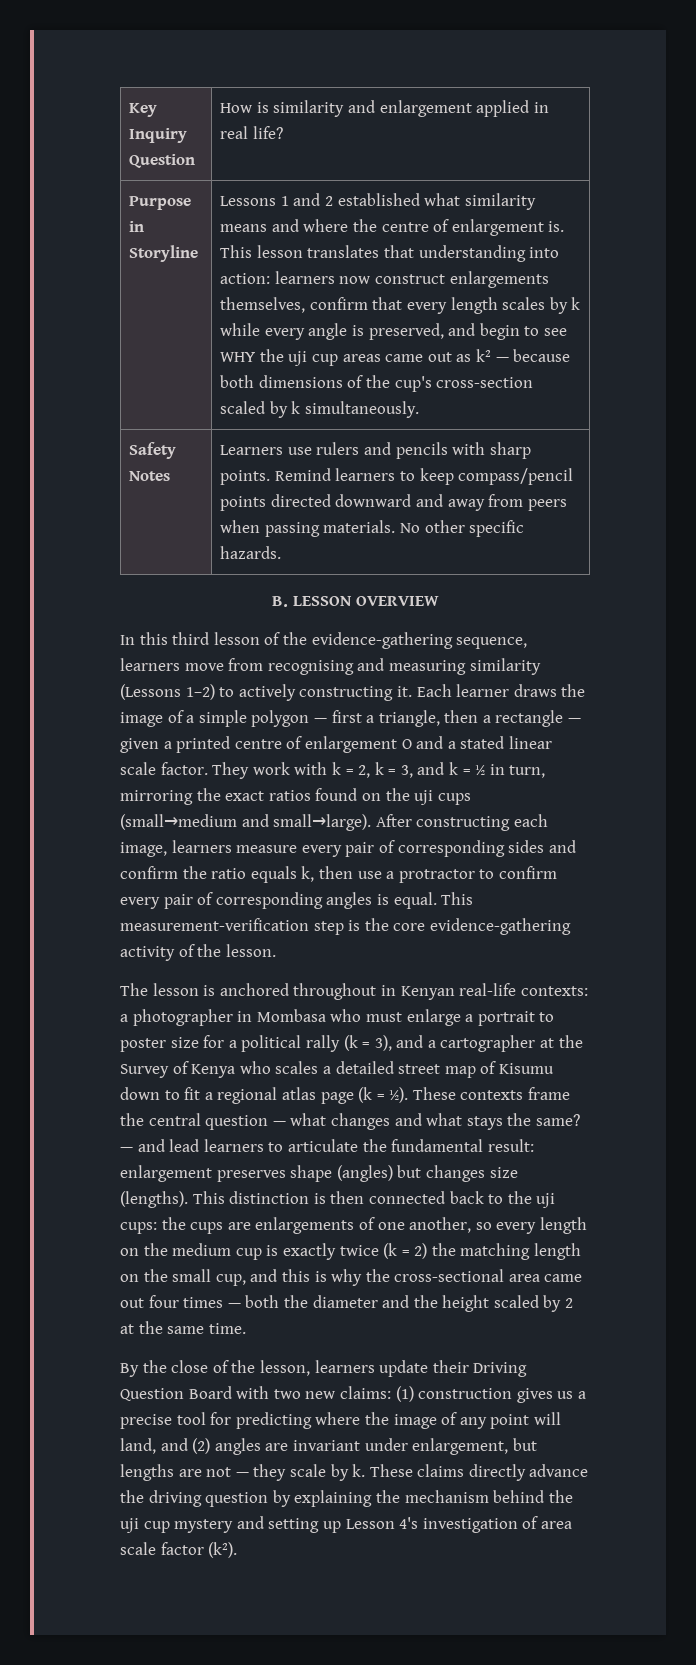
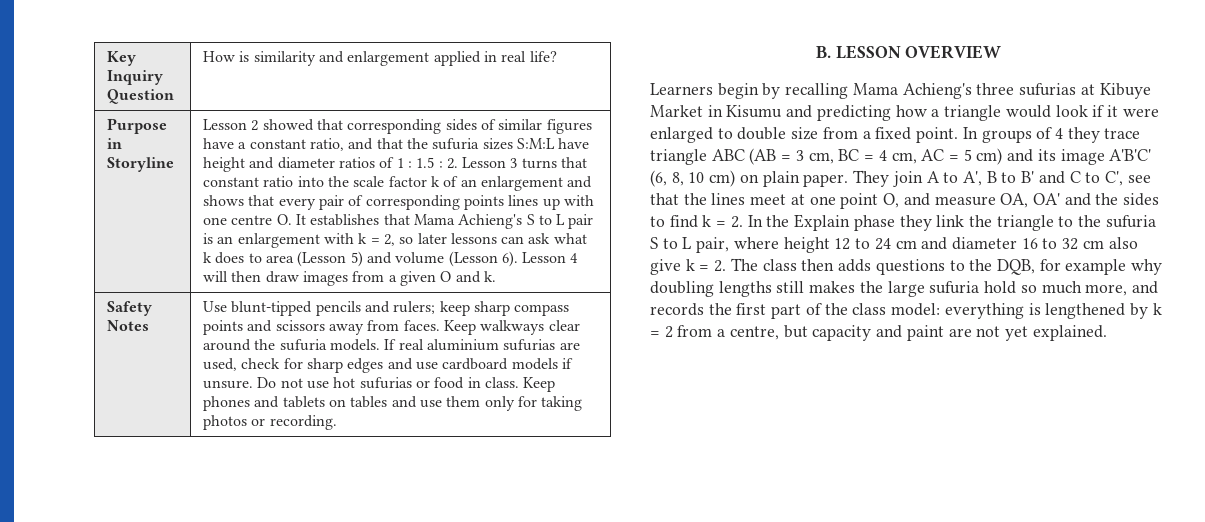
[220,193,536,210] [220,219,565,236] [220,245,560,262] [220,271,549,288] [220,297,581,314] [220,323,567,340] [220,349,571,366] [220,375,534,392] [220,401,420,418] [129,442,177,459] [129,471,171,481] [220,442,531,459] [220,468,574,485] [220,494,567,511] [220,520,525,537] [220,546,282,559] [272,596,439,607] [120,632,528,649] [120,658,541,675] [120,684,586,701] [120,710,582,727] [120,736,552,753] [120,762,546,779] [120,788,471,805] [120,814,548,831] [120,840,576,857] [120,866,557,883] [120,892,474,909] [120,918,571,935] [120,944,276,961] [120,983,588,1000] [120,1009,555,1026] [120,1035,583,1052] [120,1061,554,1078] [120,1087,571,1104] [120,1113,580,1130] [120,1139,534,1152] [120,1165,518,1182] [120,1191,556,1208] [120,1217,587,1234] [120,1243,582,1260] [120,1269,583,1286] [120,1295,574,1312] [120,1321,246,1334] [120,1360,528,1377] [120,1386,586,1403] [120,1412,561,1429] [120,1438,537,1455] [120,1464,589,1481] [120,1490,573,1507] [120,1516,572,1533] [120,1542,238,1558] Lessons 1 and 2 established what similarity means and where the centre of enlargement is. This lesson translates that understanding into action: learners now construct enlargements themselves, confirm that every length scales by k while every angle is preserved, and begin to see WHY the uji cup areas came out as k² — because both dimensions of the cup's cross-section scaled by k simultaneously. // Safety Notes | Learners use rulers and pencils with sharp points. Remind learners to keep compass/pencil points directed downward and away from peers when passing materials. No other specific hazards. // B. LESSON OVERVIEW // In this third lesson of the evidence-gathering sequence, learners move from recognising and measuring similarity (Lessons 1–2) to actively constructing it. Each learner draws the image of a simple polygon — first a triangle, then a rectangle — given a printed centre of enlargement O and a stated linear scale factor. They work with k = 2, k = 3, and k = ½ in turn, mirroring the exact ratios found on the uji cups (small→medium and small→large). After constructing each image, learners measure every pair of corresponding sides and confirm the ratio equals k, then use a protractor to confirm every pair of corresponding angles is equal. This measurement-verification step is the core evidence-gathering activity of the lesson. // The lesson is anchored throughout in Kenyan real-life contexts: a photographer in Mombasa who must enlarge a portrait to poster size for a political rally (k = 3), and a cartographer at the Survey of Kenya who scales a detailed street map of Kisumu down to fit a regional atlas page (k = ½). These contexts frame the central question — what changes and what stays the same? — and lead learners to articulate the fundamental result: enlargement preserves shape (angles) but changes size (lengths). This distinction is then connected back to the uji cups: the cups are enlargements of one another, so every length on the medium cup is exactly twice (k = 2) the matching length on the small cup, and this is why the cross-sectional area came out four times — both the diameter and the height scaled by 2 at the same time. // By the close of the lesson, learners update their Driving Question Board with two new claims: (1) construction gives us a precise tool for predicting where the image of any point will land, and (2) angles are invariant under enlargement, but lengths are not — they scale by k. These claims directly advance the driving question by explaining the mechanism behind the uji cup mystery and setting up Lesson 4's investigation of area scale factor (k²). -> [202,119,592,134] [202,138,590,151] [202,157,588,172] [202,176,593,191] [202,195,594,210] [202,214,594,229] [202,233,587,248] [202,251,579,267] [202,271,496,286] [106,301,152,316] [106,320,149,331] [202,301,570,316] [202,320,580,335] [202,339,580,351] [202,358,573,373] [202,377,556,392] [202,396,583,411] [202,415,337,430] [815,45,1002,59] [650,83,1151,99] [650,105,1159,121] [650,127,1141,143] [650,148,1152,165] [650,170,1151,187] [650,193,1160,209] [650,214,1156,231] [650,237,1138,253] [650,258,1163,275] [650,281,1158,297] [650,303,1162,319] [650,325,1107,341] Lesson 2 showed that corresponding sides of similar figures have a constant ratio, and that the sufuria sizes S:M:L have height and diameter ratios of 1 : 1.5 : 2. Lesson 3 turns that constant ratio into the scale factor k of an enlargement and shows that every pair of corresponding points lines up with one centre O. It establishes that Mama Achieng's S to L pair is an enlargement with k = 2, so later lessons can ask what k does to area (Lesson 5) and volume (Lesson 6). Lesson 4 will then draw images from a given O and k. // Safety Notes | Use blunt-tipped pencils and rulers; keep sharp compass points and scissors away from faces. Keep walkways clear around the sufuria models. If real aluminium sufurias are used, check for sharp edges and use cardboard models if unsure. Do not use hot sufurias or food in class. Keep phones and tablets on tables and use them only for taking photos or recording. // B. LESSON OVERVIEW // Learners begin by recalling Mama Achieng's three sufurias at Kibuye Market in Kisumu and predicting how a triangle would look if it were enlarged to double size from a fixed point. In groups of 4 they trace triangle ABC (AB = 3 cm, BC = 4 cm, AC = 5 cm) and its image A'B'C' (6, 8, 10 cm) on plain paper. They join A to A', B to B' and C to C', see that the lines meet at one point O, and measure OA, OA' and the sides to find k = 2. In the Explain phase they link the triangle to the sufuria S to L pair, where height 12 to 24 cm and diameter 16 to 32 cm also give k = 2. The class then adds questions to the DQB, for example why doubling lengths still makes the large sufuria hold so much more, and records the first part of the class model: everything is lengthened by k = 2 from a centre, but capacity and paint are not yet explained.

